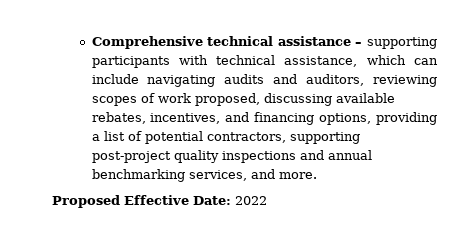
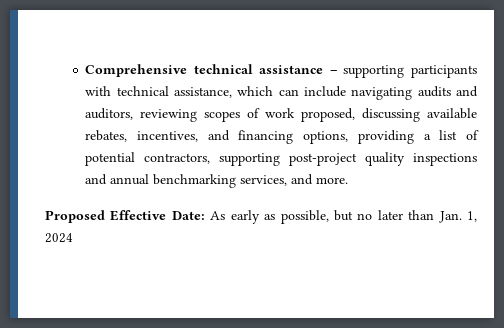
[235,196,267,205] 2022 -> [210,210,478,224] [45,233,73,243] As early as possible, but no later than Jan. 1, 2024

